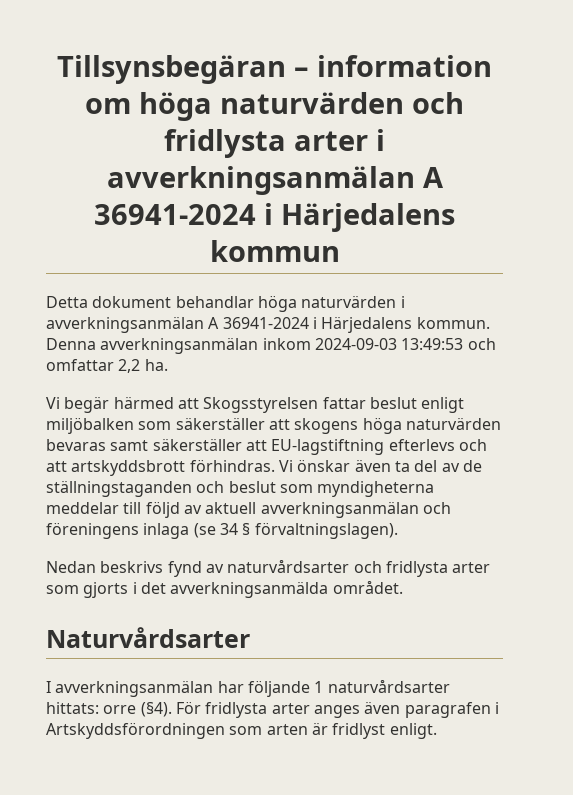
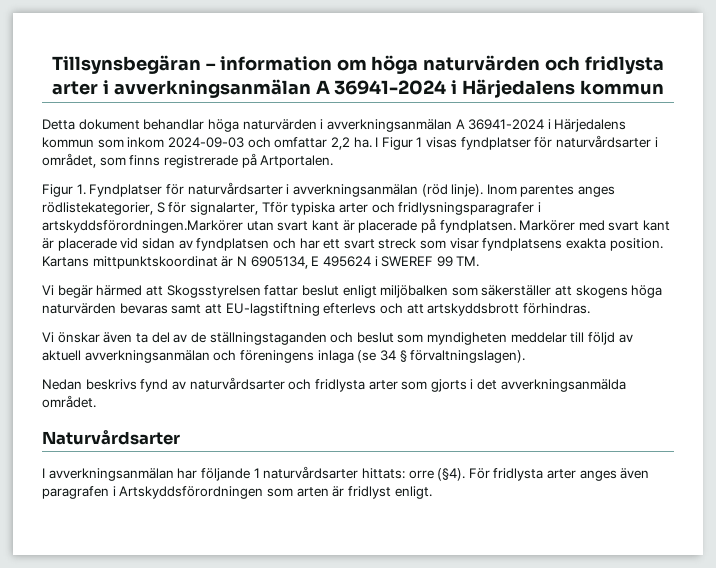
[416,317,490,329] [46,337,259,354] kommun. Denna avverkningsanmälan -> [42,137,124,148] kommun som
[401,338,464,350] 13:49:53 -> (244, 142) none
(168, 365) none -> [375,135,658,150] [42,153,334,168] [42,182,616,197] [42,202,541,215] [42,218,671,233] [42,238,663,251] [42,256,480,269] I Figur 1 visas fyndplatser för naturvårdsarter i området, som finns registrerade på Artportalen. // Figur 1. Fyndplatser för naturvårdsarter i avverkningsanmälan (röd linje). Inom parentes anges rödlistekategorier, S för signalarter, Tför typiska arter och fridlysningsparagrafer i artskyddsförordningen.Markörer utan svart kant är placerade på fyndplatsen. Markörer med svart kant är placerade vid sidan av fyndplatsen och har ett svart streck som visar fyndplatsens exakta position. Kartans mittpunktskoordinat är N 6905134, E 495624 i SWEREF 99 TM.
[152,438,242,451] säkerställer -> (202, 309) none
(275, 465) none -> (590, 308) //
[317,481,435,497] myndigheterna -> [427,332,508,345] myndigheten

